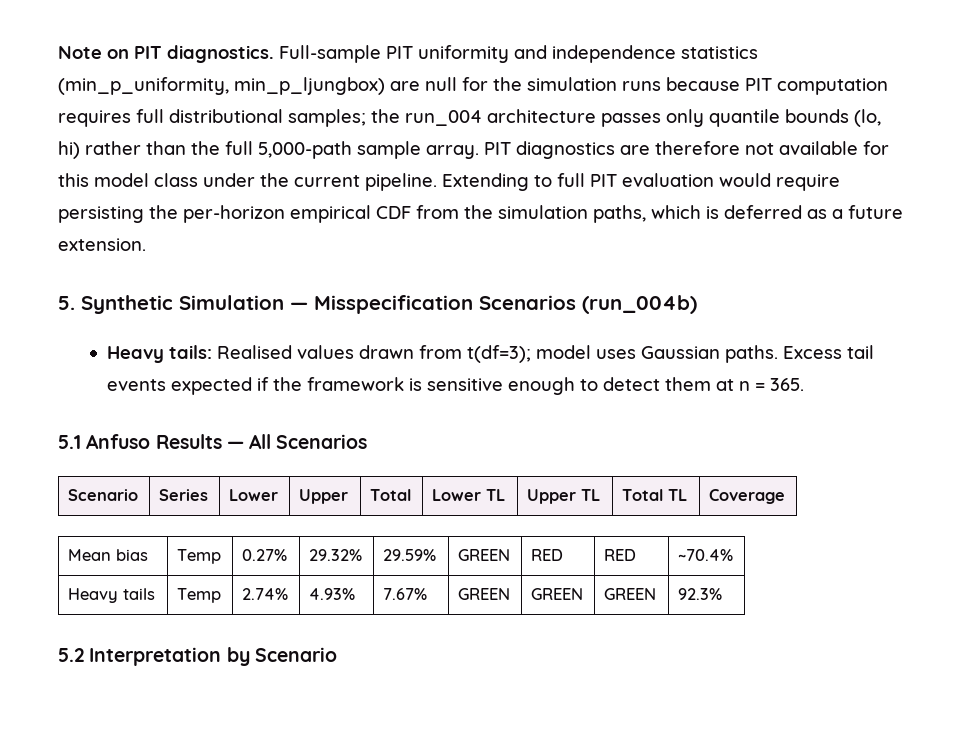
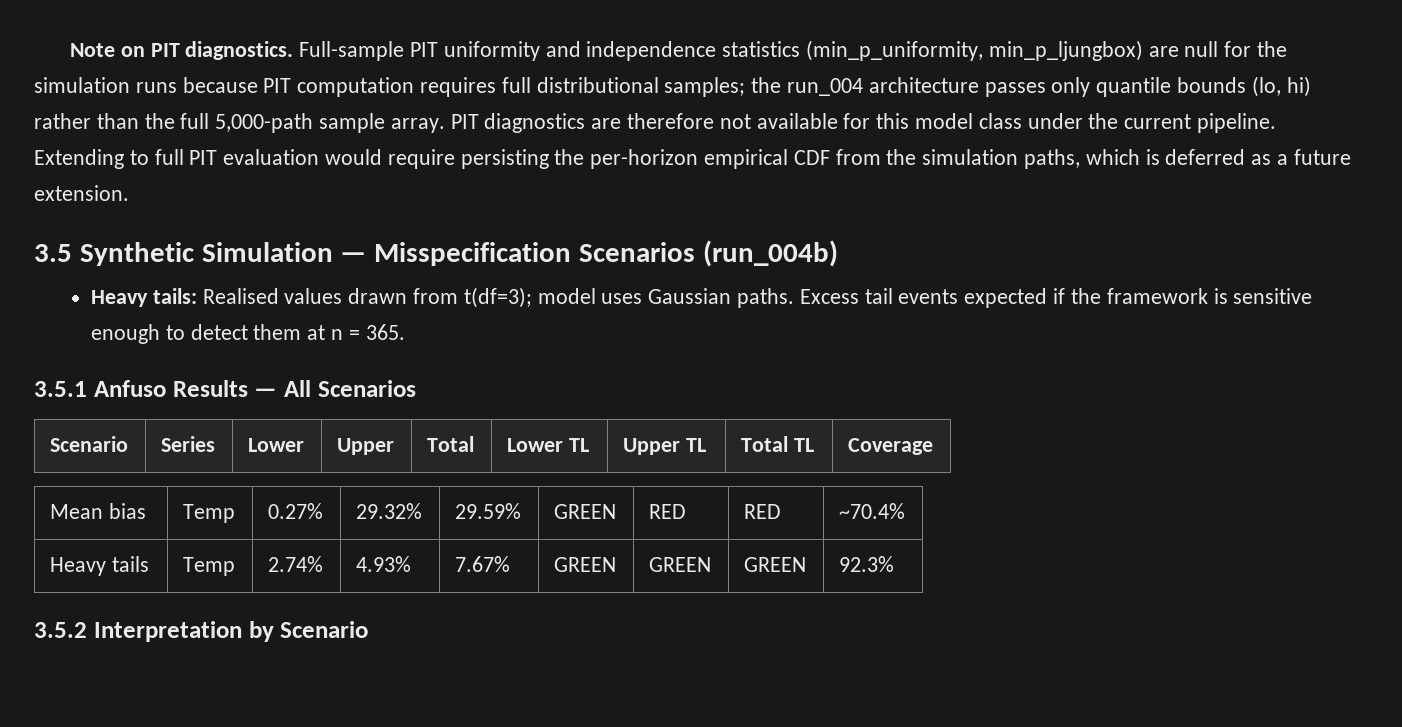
[58,296,75,310] 5. -> [34,244,72,262] 3.5
[58,435,81,449] 5.1 -> [34,381,87,397] 3.5.1
[58,648,84,662] 5.2 -> [34,622,87,638] 3.5.2

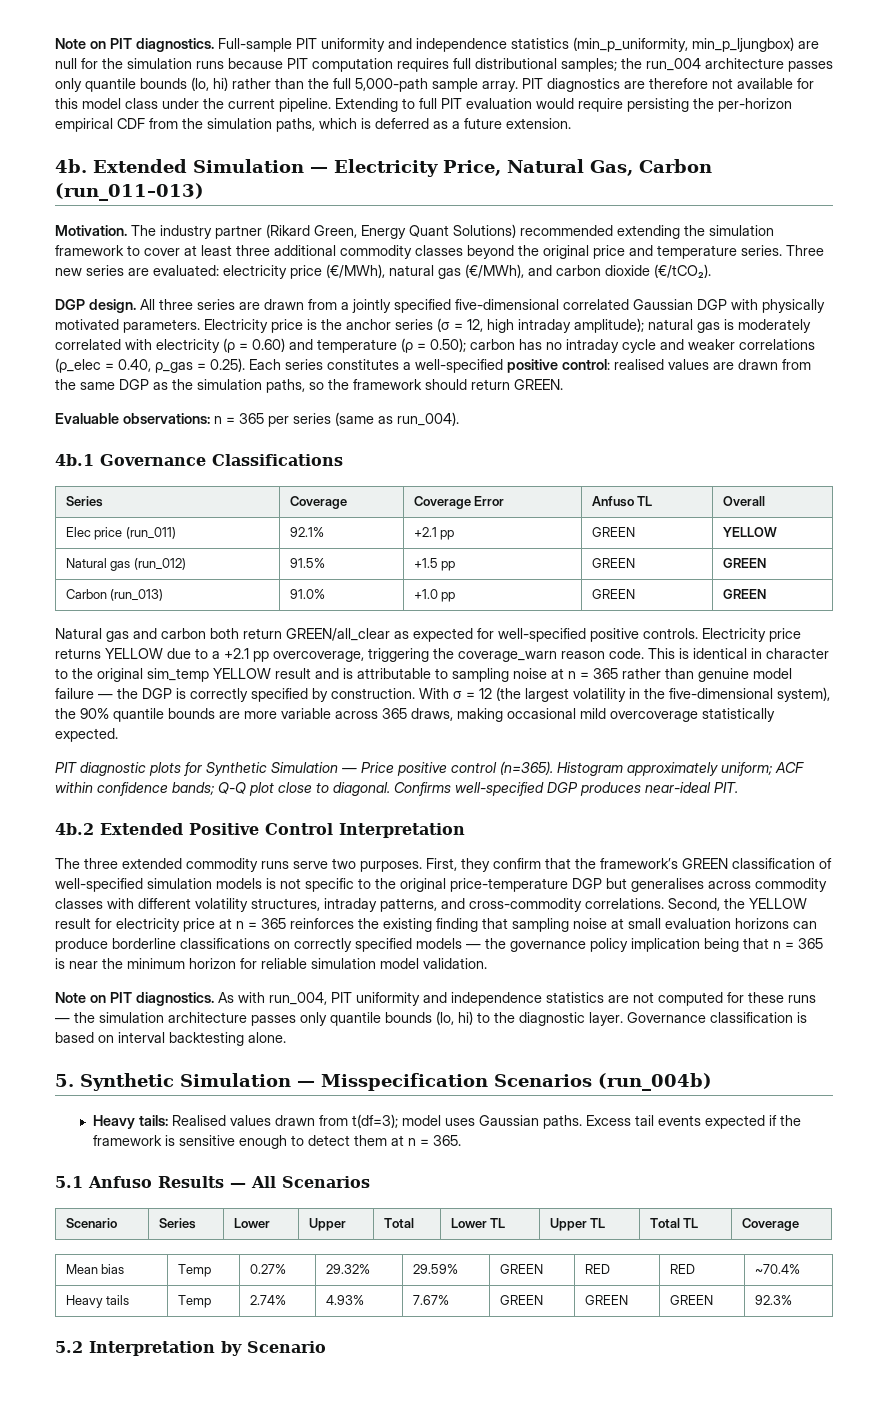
[34,244,72,262] 3.5 -> [55,159,712,177] [55,183,204,201] [55,224,774,239] [55,245,824,259] [55,264,711,279] [55,299,825,313] [55,318,811,333] [55,338,815,353] [55,358,811,373] [55,379,563,393] [55,412,459,427] [55,454,343,466] [65,496,103,507] [289,496,347,509] [413,496,505,509] [591,496,653,507] [722,496,765,506] [65,527,176,540] [289,527,324,537] [413,527,455,540] [591,527,635,537] [722,527,777,537] [65,558,186,571] [289,558,325,568] [413,558,456,571] [591,558,635,568] [722,558,766,568] [65,589,164,601] [289,589,325,599] [413,589,456,602] [591,589,635,599] [722,589,766,599] [55,628,801,642] [55,648,829,662] [55,668,792,682] [55,687,830,702] [55,708,775,722] [55,728,118,742] [55,761,804,776] [55,782,738,796] [55,823,465,838] [55,858,832,872] [55,878,827,892] [55,898,807,912] [55,918,817,932] [55,938,823,952] [55,958,487,969] [55,992,816,1006] [55,1011,807,1026] [55,1032,286,1046] [55,1074,74,1087] 4b. Extended Simulation — Electricity Price, Natural Gas, Carbon (run_011–013) // Motivation. The industry partner (Rikard Green, Energy Quant Solutions) recommended extending the simulation framework to cover at least three additional commodity classes beyond the original price and temperature series. Three new series are evaluated: electricity price (€/MWh), natural gas (€/MWh), and carbon dioxide (€/tCO₂). // DGP design. All three series are drawn from a jointly specified five-dimensional correlated Gaussian DGP with physically motivated parameters. Electricity price is the anchor series (σ = 12, high intraday amplitude); natural gas is moderately correlated with electricity (ρ = 0.60) and temperature (ρ = 0.50); carbon has no intraday cycle and weaker correlations (ρ_elec = 0.40, ρ_gas = 0.25). Each series constitutes a well-specified positive control: realised values are drawn from the same DGP as the simulation paths, so the framework should return GREEN. // Evaluable observations: n = 365 per series (same as run_004). // 4b.1 Governance Classifications // Series | Coverage | Coverage Error | Anfuso TL | Overall // Elec price (run_011) | 92.1% | +2.1 pp | GREEN | YELLOW // Natural gas (run_012) | 91.5% | +1.5 pp | GREEN | GREEN // Carbon (run_013) | 91.0% | +1.0 pp | GREEN | GREEN // Natural gas and carbon both return GREEN/all_clear as expected for well-specified positive controls. Electricity price returns YELLOW due to a +2.1 pp overcoverage, triggering the coverage_warn reason code. This is identical in character to the original sim_temp YELLOW result and is attributable to sampling noise at n = 365 rather than genuine model failure — the DGP is correctly specified by construction. With σ = 12 (the largest volatility in the five-dimensional system), the 90% quantile bounds are more variable across 365 draws, making occasional mild overcoverage statistically expected. // PIT diagnostic plots for Synthetic Simulation — Price positive control (n=365). Histogram approximately uniform; ACF within confidence bands; Q-Q plot close to diagonal. Confirms well-specified DGP produces near-ideal PIT. // 4b.2 Extended Positive Control Interpretation // The three extended commodity runs serve two purposes. First, they confirm that the framework’s GREEN classification of well-specified simulation models is not specific to the original price-temperature DGP but generalises across commodity classes with different volatility structures, intraday patterns, and cross-commodity correlations. Second, the YELLOW result for electricity price at n = 365 reinforces the existing finding that sampling noise at small evaluation horizons can produce borderline classifications on correctly specified models — the governance policy implication being that n = 365 is near the minimum horizon for reliable simulation model validation. // Note on PIT diagnostics. As with run_004, PIT uniformity and independence statistics are not computed for these runs — the simulation architecture passes only quantile bounds (lo, hi) to the diagnostic layer. Governance classification is based on interval backtesting alone. // 5.
[34,381,87,397] 3.5.1 -> [55,1176,83,1188] 5.1
[34,622,87,638] 3.5.2 -> [55,1341,83,1353] 5.2

